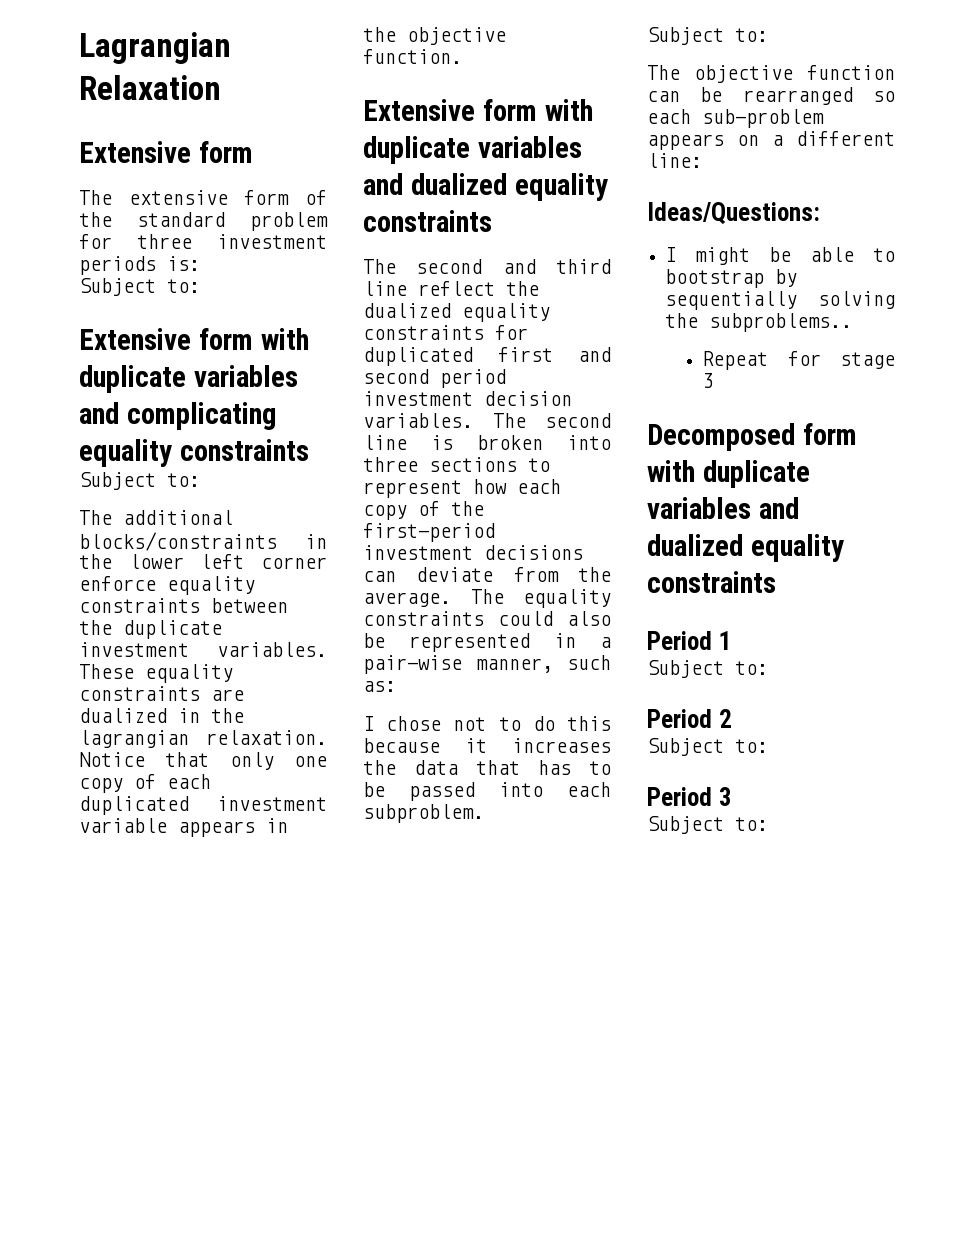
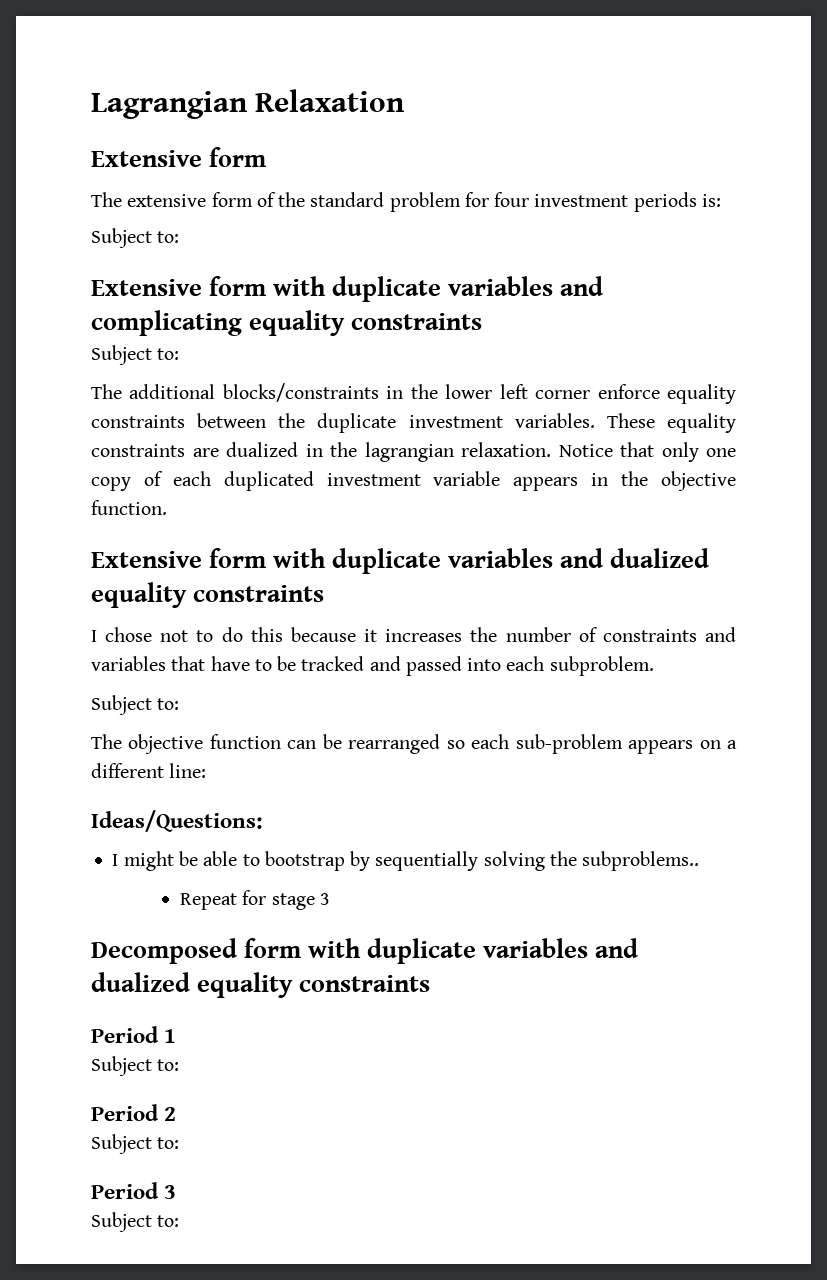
[137,234,192,249] three -> [494,192,530,207] four
[363,259,611,274] [363,281,539,296] [363,303,550,322] [363,325,528,340] [363,347,611,366] [363,369,506,388] [363,391,572,406] [363,413,611,428] [363,435,611,450] [363,457,550,472] [363,479,561,498] [363,501,484,520] [363,523,495,542] [363,545,583,560] [363,567,611,582] [363,589,611,608] [363,611,611,626] [363,633,611,652] [363,655,611,674] [363,681,396,692] // The second and third line reflect the dualized equality constraints for duplicated first and second period investment decision variables. The second line is broken into three sections to represent how each copy of the first-period investment decisions can deviate from the average. The equality constraints could also be represented in a pair-wise manner, such as: -> (325, 593) none
[414,760,611,775] [363,782,385,797] data that has to be -> [505,627,736,642] [91,656,401,671] number of constraints and variables that have to be tracked and

